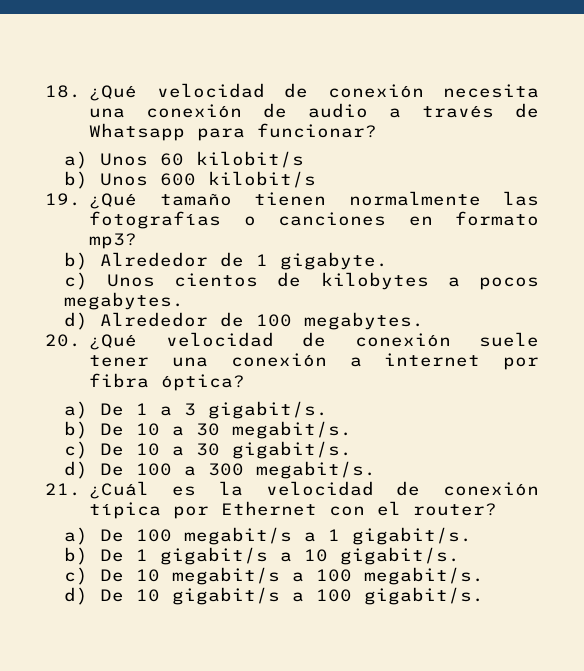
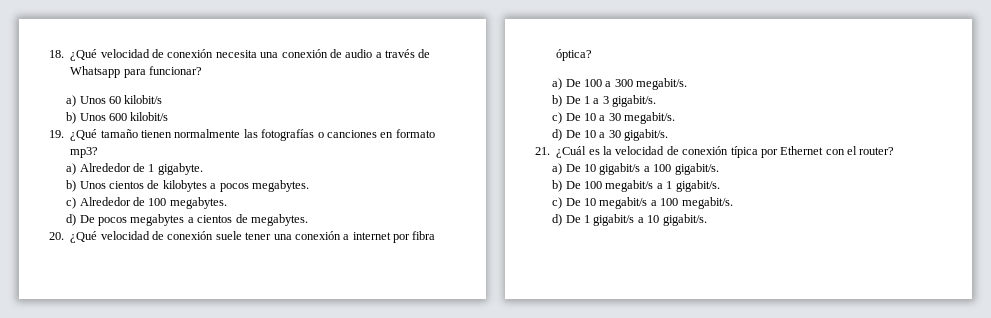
[63,252,88,270] b) -> [66,163,77,175] a)
[63,272,88,290] c) -> [66,180,77,192] b)
[63,312,88,330] d) -> [66,197,77,209] c)
(424, 321) none -> [66,214,308,226] // d) De pocos megabytes a cientos de megabytes.
(124, 409) none -> [584,78,688,90] [552,95,581,107] 100 a 300 megabit/s. // b) De
[63,421,88,439] b) -> [552,112,563,124] c)
[63,441,88,459] c) -> [552,129,563,141] d)
[63,461,376,479] // d) De 100 a 300 megabit/s. -> (669, 135) none
(124, 535) none -> [584,163,719,175] [552,180,581,192] 10 gigabit/s a 100 gigabit/s. // b) De
[63,547,460,565] // b) De 1 gigabit/s a 10 gigabit/s. -> (720, 186) none
[135,587,352,605] 10 gigabit/s a 100 -> [584,214,660,226] 1 gigabit/s a 10

